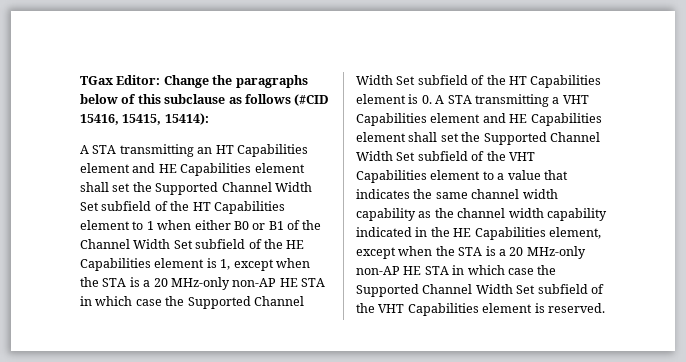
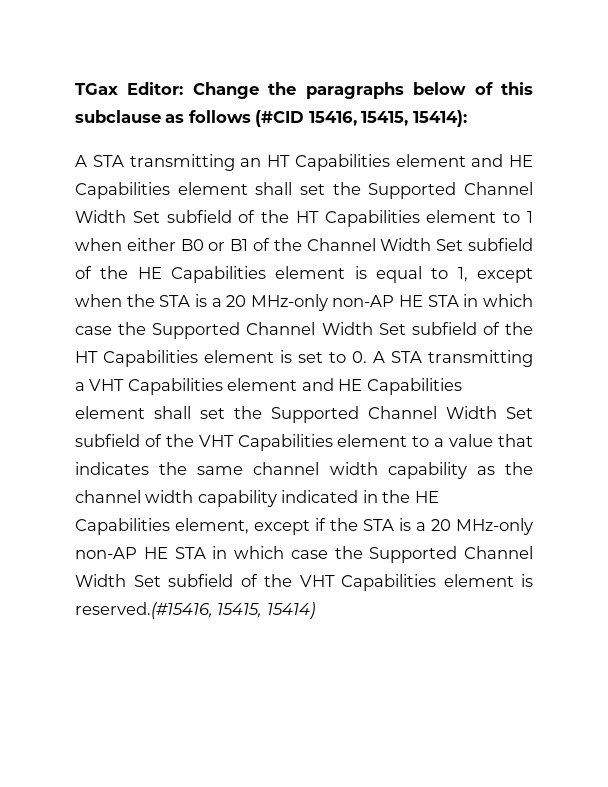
(217, 263) none -> [376,266,449,283] equal to
(419, 99) none -> [298,352,346,363] set to
[398,246,433,256] when -> [315,518,326,531] if
[547,303,605,313] reserved. -> [75,602,315,619] reserved.(#15416, 15415, 15414)

